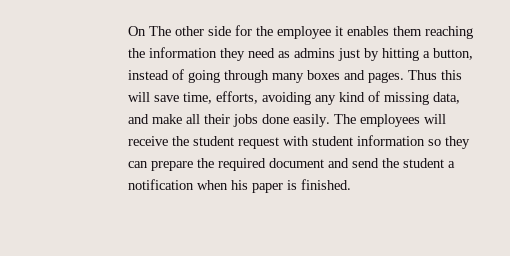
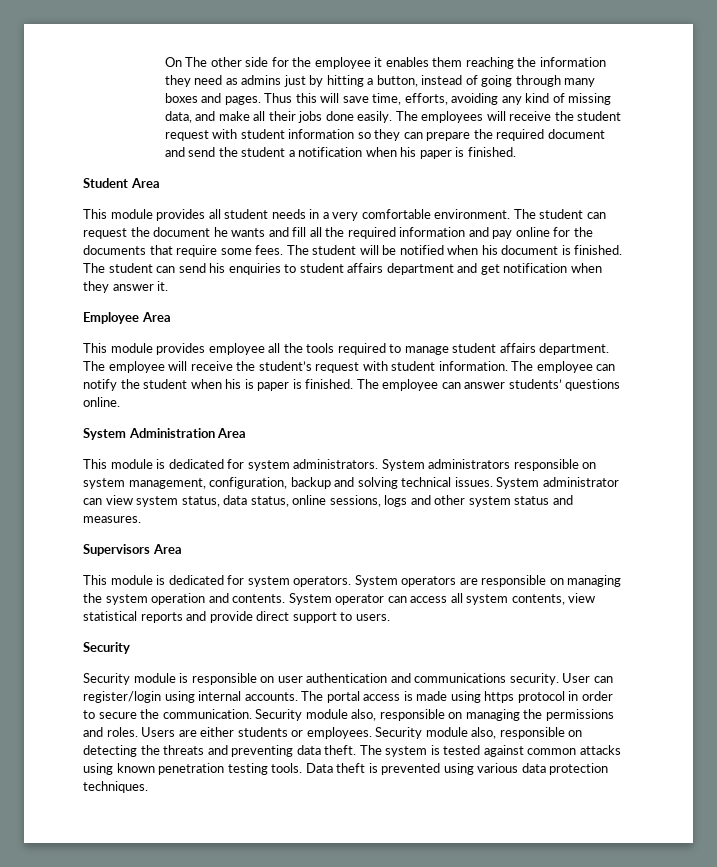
(352, 184) none -> [83,178,160,188] [83,209,606,221] [83,227,593,239] [83,245,623,257] [83,263,602,275] [83,281,169,293] [83,312,171,324] [83,343,610,355] [83,361,616,373] [83,379,621,391] [83,397,120,407] [83,428,247,440] [83,459,597,471] [83,477,619,489] [83,495,573,507] [83,516,141,523] [83,544,182,556] [83,575,622,587] [83,593,596,605] [83,611,390,623] [83,642,130,654] [83,673,613,685] [83,691,613,703] [83,709,614,721] [83,727,583,739] [83,745,621,757] [83,763,609,775] [83,781,148,793] // Student Area // This module provides all student needs in a very comfortable environment. The student can request the document he wants and fill all the required information and pay online for the documents that require some fees. The student will be notified when his document is finished. The student can send his enquiries to student affairs department and get notification when they answer it. // Employee Area // This module provides employee all the tools required to manage student affairs department. The employee will receive the student’s request with student information. The employee can notify the student when his is paper is finished. The employee can answer students’ questions online. // System Administration Area // This module is dedicated for system administrators. System administrators responsible on system management, configuration, backup and solving technical issues. System administrator can view system status, data status, online sessions, logs and other system status and measures. // Supervisors Area // This module is dedicated for system operators. System operators are responsible on managing the system operation and contents. System operator can access all system contents, view statistical reports and provide direct support to users. // Security // Security module is responsible on user authentication and communications security. User can register/login using internal accounts. The portal access is made using https protocol in order to secure the communication. Security module also, responsible on managing the permissions and roles. Users are either students or employees. Security module also, responsible on detecting the threats and preventing data theft. The system is tested against common attacks using known penetration testing tools. Data theft is prevented using various data protection techniques.

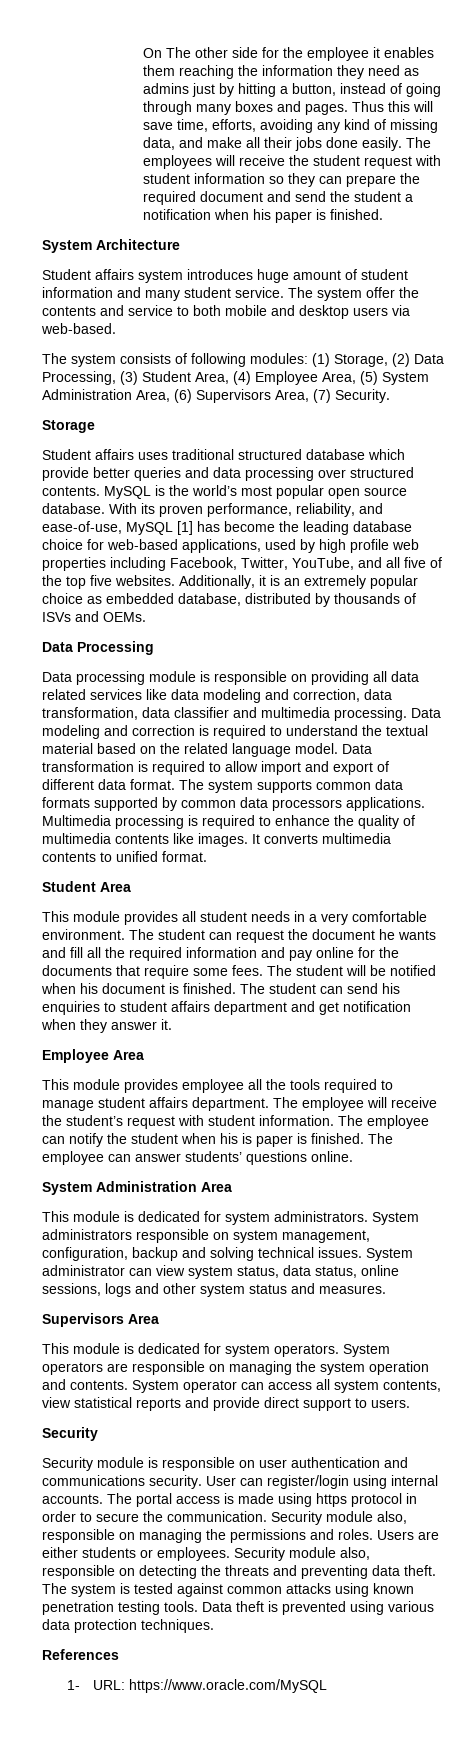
(516, 152) none -> [42,239,180,253] [42,269,408,283] [42,287,419,301] [42,305,410,319] [41,323,116,334] [42,353,444,367] [42,371,429,385] [42,389,390,403] [42,420,95,433] [42,449,405,460] [42,467,414,481] [42,485,407,499] [42,503,383,517] [42,521,412,535] [42,539,419,553] [42,557,442,571] [42,575,418,589] [42,593,416,607] [42,611,146,622] [42,641,154,655] [42,671,419,685] [42,689,392,703] [42,707,441,721] [42,725,428,739] [42,743,372,757] [42,761,389,775] [42,779,403,793] [42,797,425,811] [42,815,415,829] [42,833,391,847] [42,851,207,862] // System Architecture // Student affairs system introduces huge amount of student information and many student service. The system offer the contents and service to both mobile and desktop users via web-based. // The system consists of following modules: (1) Storage, (2) Data Processing, (3) Student Area, (4) Employee Area, (5) System Administration Area, (6) Supervisors Area, (7) Security. // Storage // Student affairs uses traditional structured database which provide better queries and data processing over structured contents. MySQL is the world’s most popular open source database. With its proven performance, reliability, and ease-of-use, MySQL [1] has become the leading database choice for web-based applications, used by high profile web properties including Facebook, Twitter, YouTube, and all five of the top five websites. Additionally, it is an extremely popular choice as embedded database, distributed by thousands of ISVs and OEMs. // Data Processing // Data processing module is responsible on providing all data related services like data modeling and correction, data transformation, data classifier and multimedia processing. Data modeling and correction is required to understand the textual material based on the related language model. Data transformation is required to allow import and export of different data format. The system supports common data formats supported by common data processors applications. Multimedia processing is required to enhance the quality of multimedia contents like images. It converts multimedia contents to unified format.
(148, 787) none -> [42,1649,119,1660] [67,1679,327,1693] // References // 1- URL: https://www.oracle.com/MySQL

